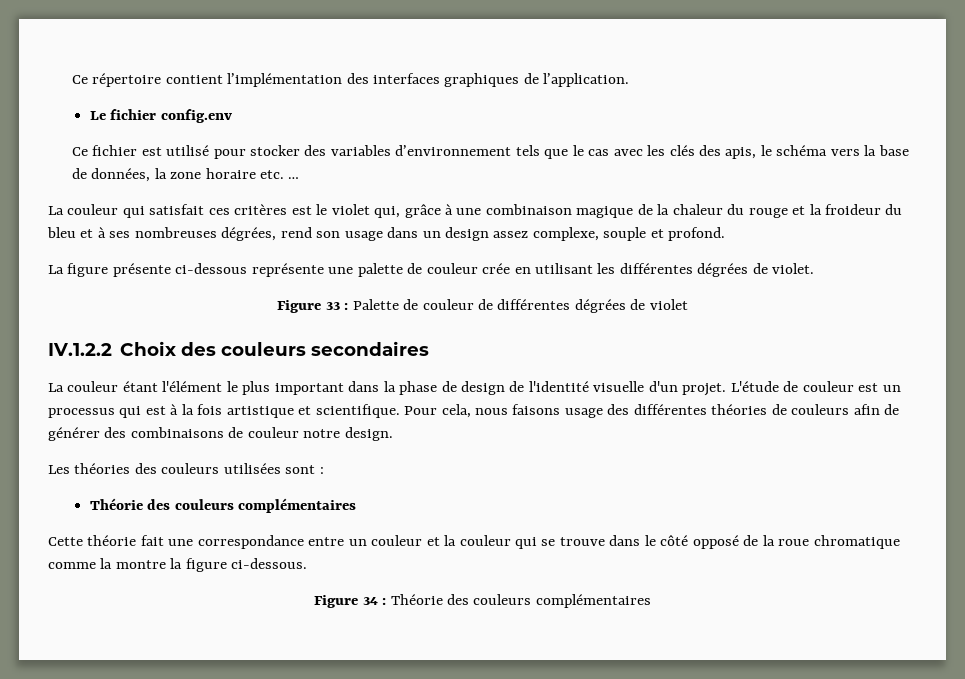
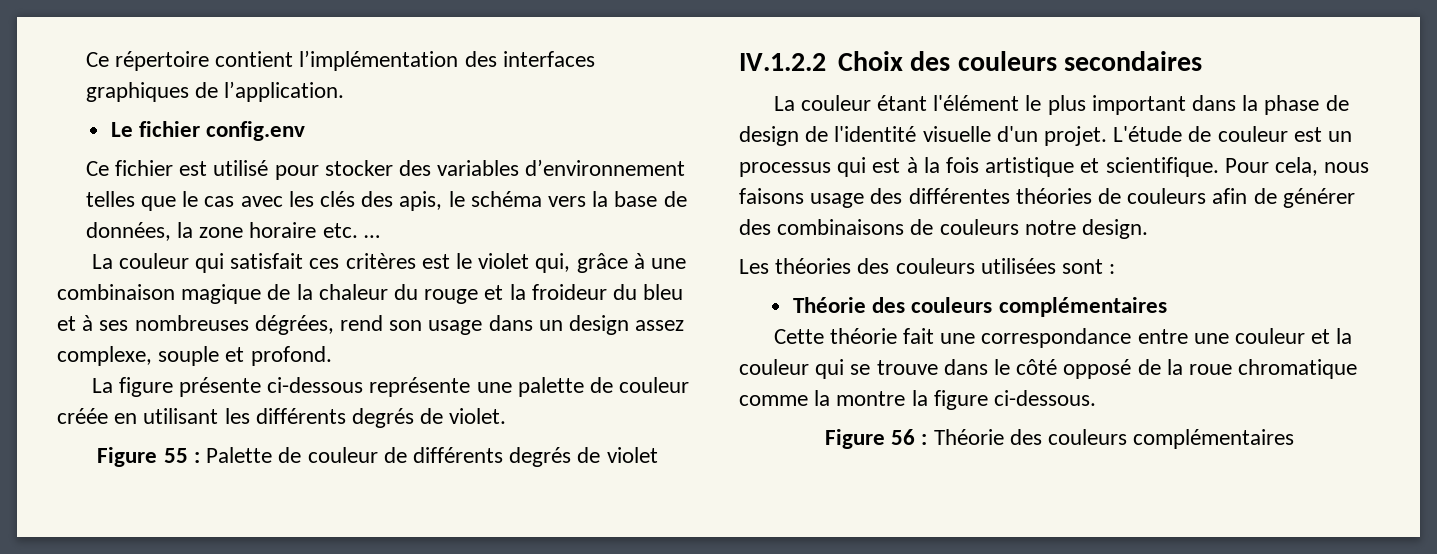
[515,145,540,156] tels -> [85,191,135,207] telles
[482,263,511,274] crée -> [57,408,108,424] créée
[619,263,749,277] différentes dégrées -> [255,408,415,428] différents degrés
[325,302,340,310] 33 -> [163,448,188,463] 55
[497,299,626,313] différentes dégrées -> [412,447,572,467] différents degrés
[247,427,299,438] couleur -> [939,219,1019,235] couleurs
[348,539,367,546] un -> [1193,333,1229,344] une
[362,597,378,605] 34 -> [891,429,916,445] 56

